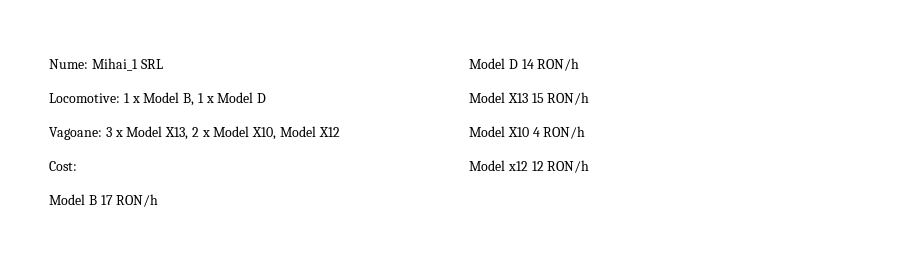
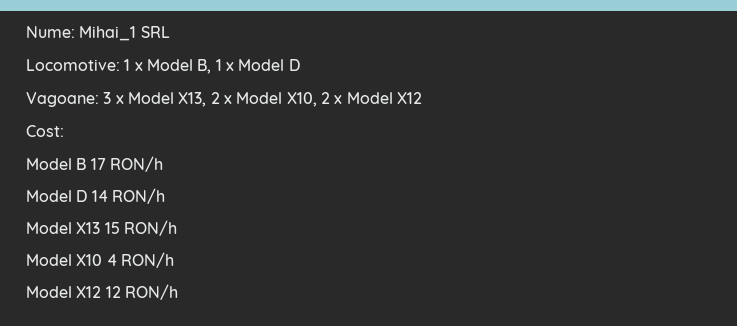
(277, 133) none -> [320,92,343,104] 2 x
[507,161,528,171] x12 -> [76,286,102,298] X12

